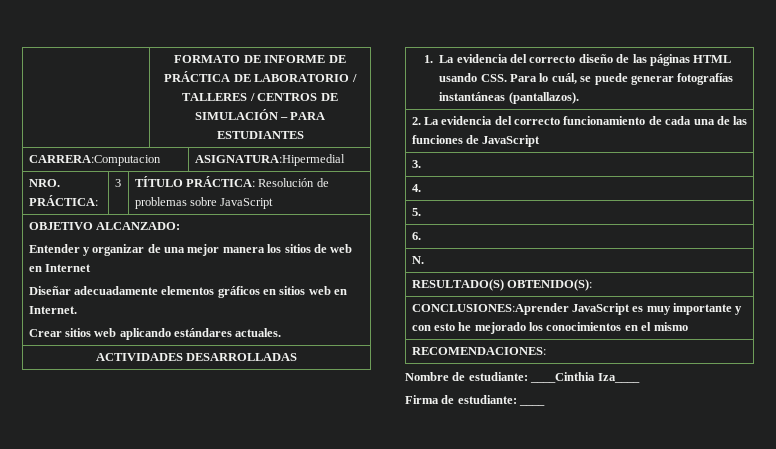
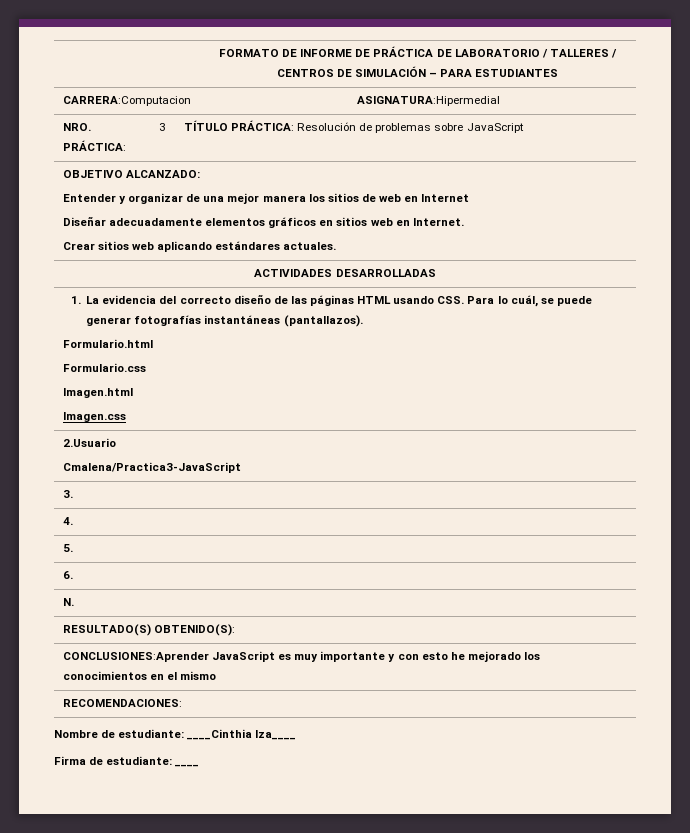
[411,116,748,125] [411,135,541,147] // 2. La evidencia del correcto funcionamiento de cada una de las funciones de JavaScript -> [62,339,153,348] [62,363,146,372] [62,388,133,398] [62,412,126,422] [62,438,116,447] [62,462,241,473] // Formulario.html // Formulario.css // Imagen.html // Imagen.css // 2.Usuario // Cmalena/Practica3-JavaScript

